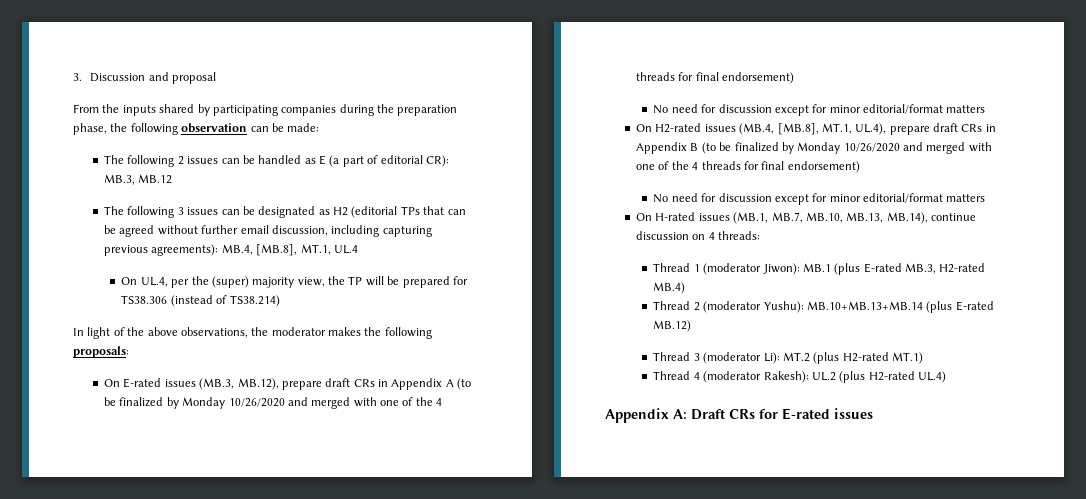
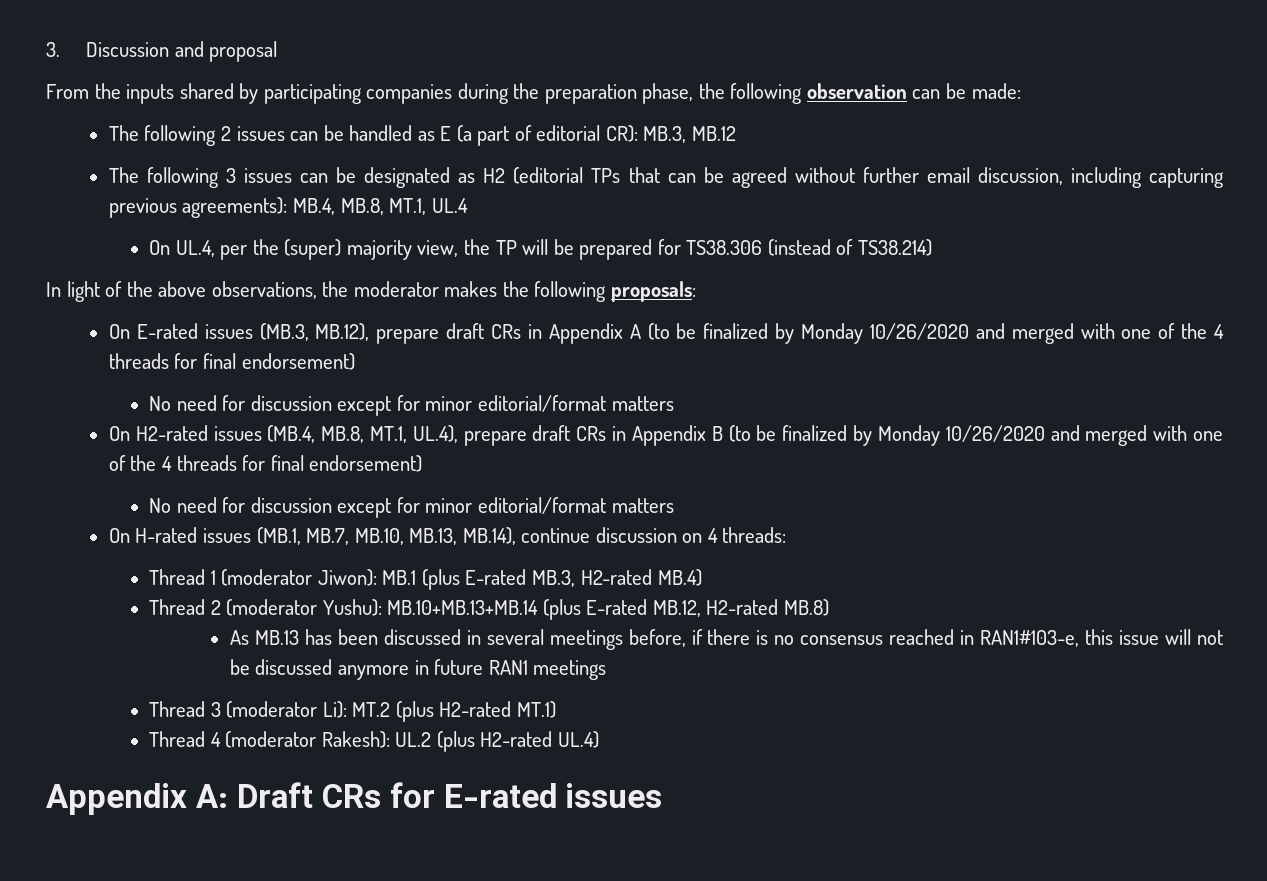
[256,244,298,256] [MB.8], -> [340,198,384,215] MB.8,
[777,123,819,135] [MB.8], -> [321,426,365,443] MB.8,
[653,320,692,332] MB.12) -> [652,599,830,617] [229,629,1223,650] [229,659,607,680] MB.12, H2-rated MB.8) // As MB.13 has been discussed in several meetings before, if there is no consensus reached in RAN1#103-e, this issue will not be discussed anymore in future RAN1 meetings

